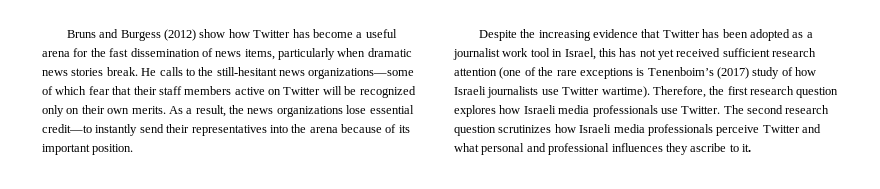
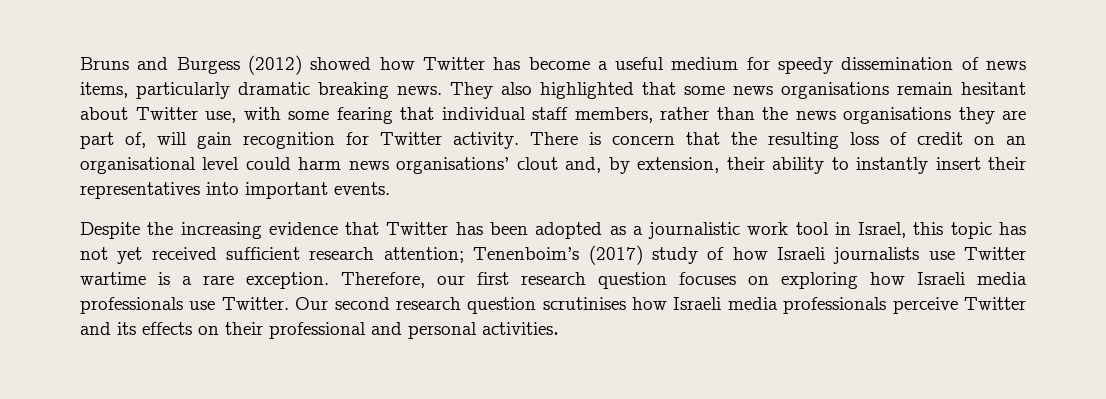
[199,29,226,38] show -> [310,57,372,70] showed
[42,48,129,57] arena for the fast -> [671,57,834,74] medium for speedy
[337,48,412,57] [42,67,415,79] [42,86,416,98] [42,105,414,117] [42,124,410,136] [42,144,134,155] when dramatic news stories break. He calls to the still-hesitant news organizations—some of which fear that their staff members active on Twitter will be recognized only on their own merits. As a result, the news organizations lose essential credit—to instantly send their representatives into the arena because of its important position. -> [238,82,1026,99] [80,107,1026,124] [80,132,1026,149] [80,157,1026,174] [80,182,390,199] dramatic breaking news. They also highlighted that some news organisations remain hesitant about Twitter use, with some fearing that individual staff members, rather than the news organisations they are part of, will gain recognition for Twitter activity. There is concern that the resulting loss of credit on an organisational level could harm news organisations’ clout and, by extension, their ability to instantly insert their representatives into important events.
[453,48,500,60] journalist -> [648,222,741,239] journalistic
(616, 52) none -> [950,222,992,239] topic
[454,67,645,79] attention (one of the rare exceptions is -> [383,247,464,263] attention;
[601,86,839,98] [454,105,496,117] wartime). Therefore, the first research question explores -> [80,272,858,289] wartime is a rare exception. Therefore, our first research question focuses on exploring
[723,105,744,114] The -> [295,297,329,310] Our
[498,125,552,133] scrutinizes -> [542,297,626,310] scrutinises
[454,143,751,155] what personal and professional influences they ascribe to it. -> [117,322,559,339] its effects on their professional and personal activities.

